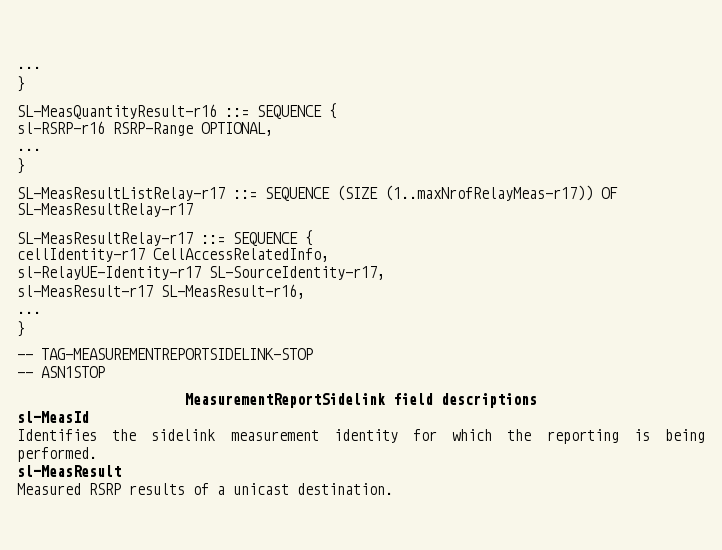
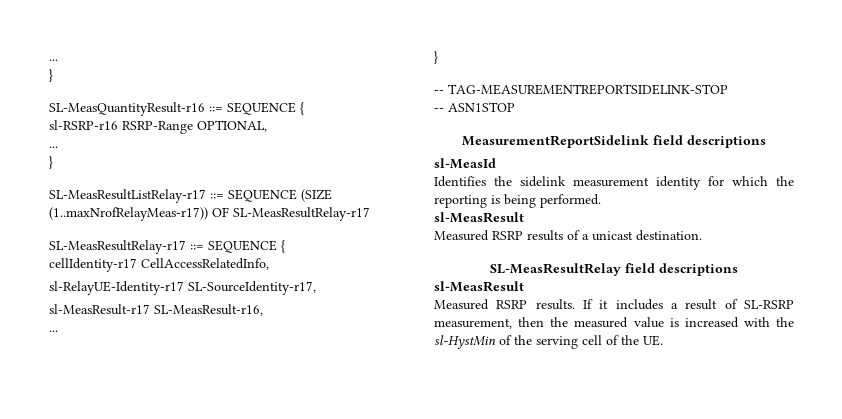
(393, 489) none -> [490,263,738,276] [434,281,524,292] [434,299,794,310] [434,317,794,329] [434,335,663,349] // SL-MeasResultRelay field descriptions // sl-MeasResult // Measured RSRP results. If it includes a result of SL-RSRP measurement, then the measured value is increased with the sl-HystMin of the serving cell of the UE.

